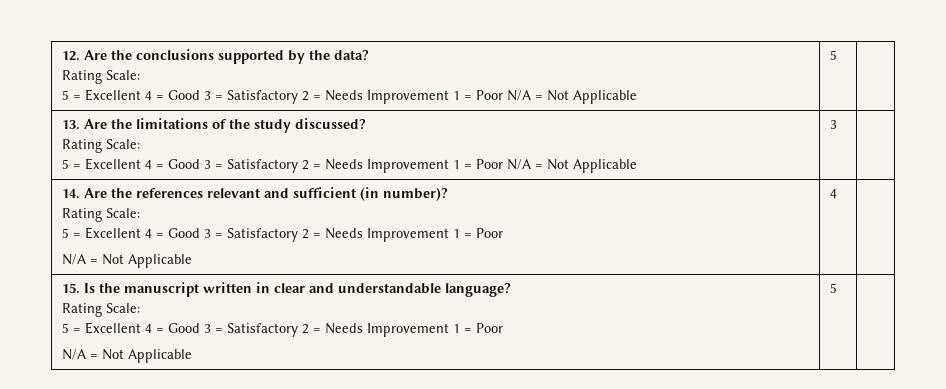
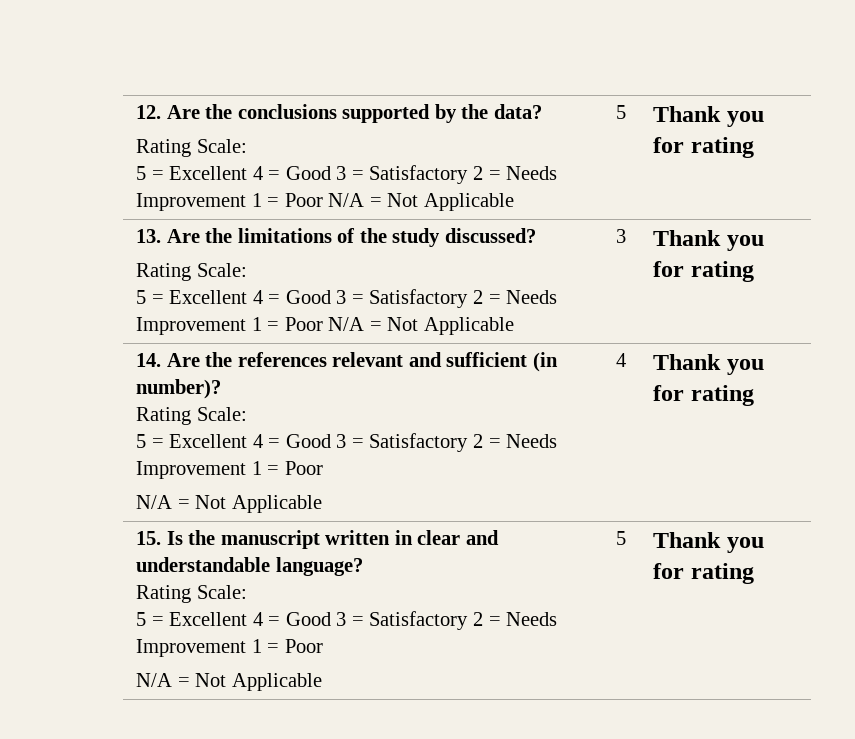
(838, 55) none -> [653,106,764,127] [653,137,754,158] Thank you for rating
(838, 124) none -> [653,230,764,251] [653,261,754,282] Thank you for rating
(838, 193) none -> [653,354,764,375] [653,385,754,406] Thank you for rating
(838, 288) none -> [653,532,764,553] [653,563,754,584] Thank you for rating

